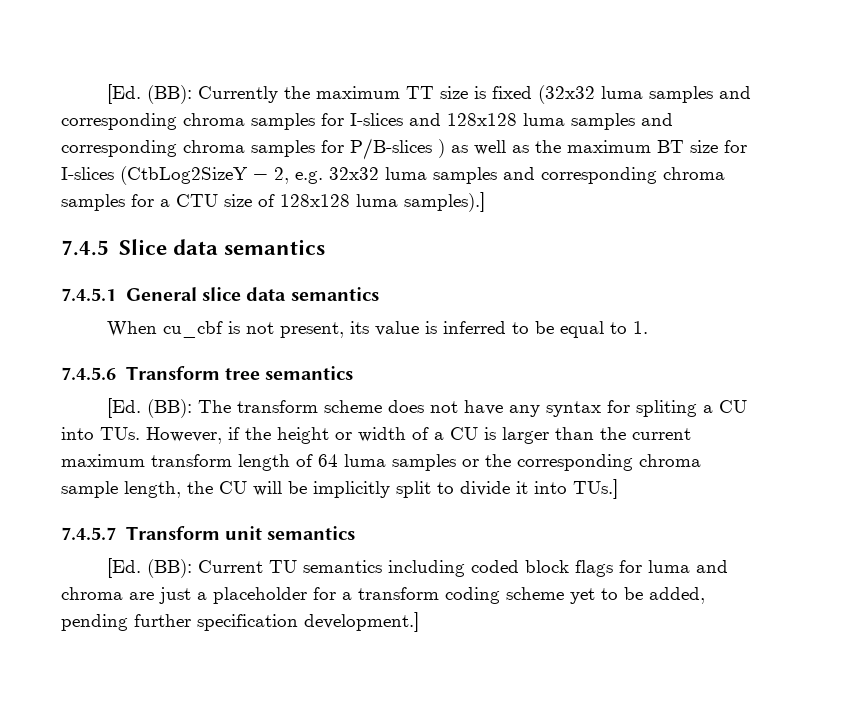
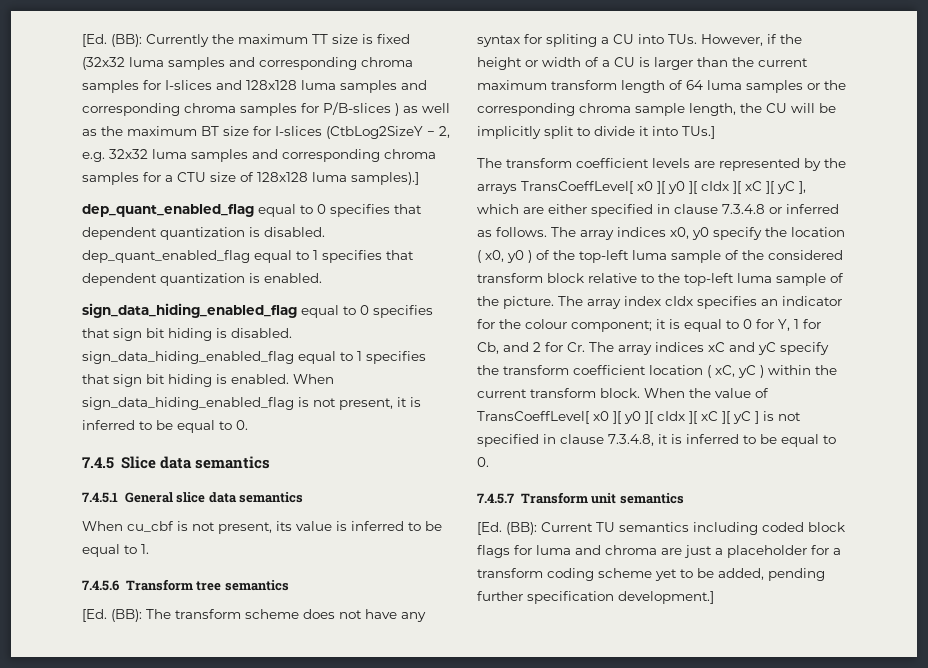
(485, 202) none -> [82,204,422,217] [82,227,325,240] [82,250,414,263] [82,273,322,286] [82,303,433,318] [82,328,292,341] [82,351,426,364] [82,374,334,387] [82,397,421,410] [82,420,248,433] // dep_quant_enabled_flag equal to 0 specifies that dependent quantization is disabled. dep_quant_enabled_flag equal to 1 specifies that dependent quantization is enabled. // sign_data_hiding_enabled_flag equal to 0 specifies that sign bit hiding is disabled. sign_data_hiding_enabled_flag equal to 1 specifies that sign bit hiding is enabled. When sign_data_hiding_enabled_flag is not present, it is inferred to be equal to 0.
(618, 489) none -> [477,158,846,171] [477,181,806,194] [477,204,839,217] [477,227,845,240] [477,250,843,263] [477,273,844,286] [477,296,842,309] [477,319,821,332] [477,342,829,355] [477,365,837,378] [477,388,769,398] [477,411,801,424] [477,434,836,447] [477,457,489,467] // The transform coefficient levels are represented by the arrays TransCoeffLevel[ x0 ][ y0 ][ cIdx ][ xC ][ yC ], which are either specified in clause 7.3.4.8 or inferred as follows. The array indices x0, y0 specify the location ( x0, y0 ) of the top-left luma sample of the considered transform block relative to the top-left luma sample of the picture. The array index cIdx specifies an indicator for the colour component; it is equal to 0 for Y, 1 for Cb, and 2 for Cr. The array indices xC and yC specify the transform coefficient location ( xC, yC ) within the current transform block. When the value of TransCoeffLevel[ x0 ][ y0 ][ cIdx ][ xC ][ yC ] is not specified in clause 7.3.4.8, it is inferred to be equal to 0.

